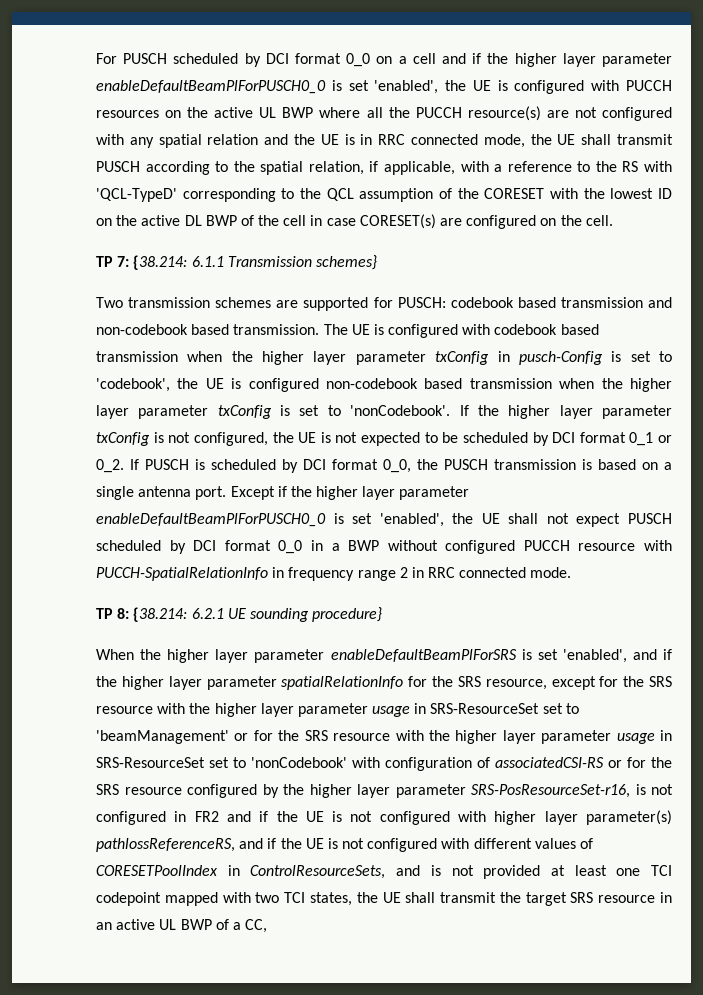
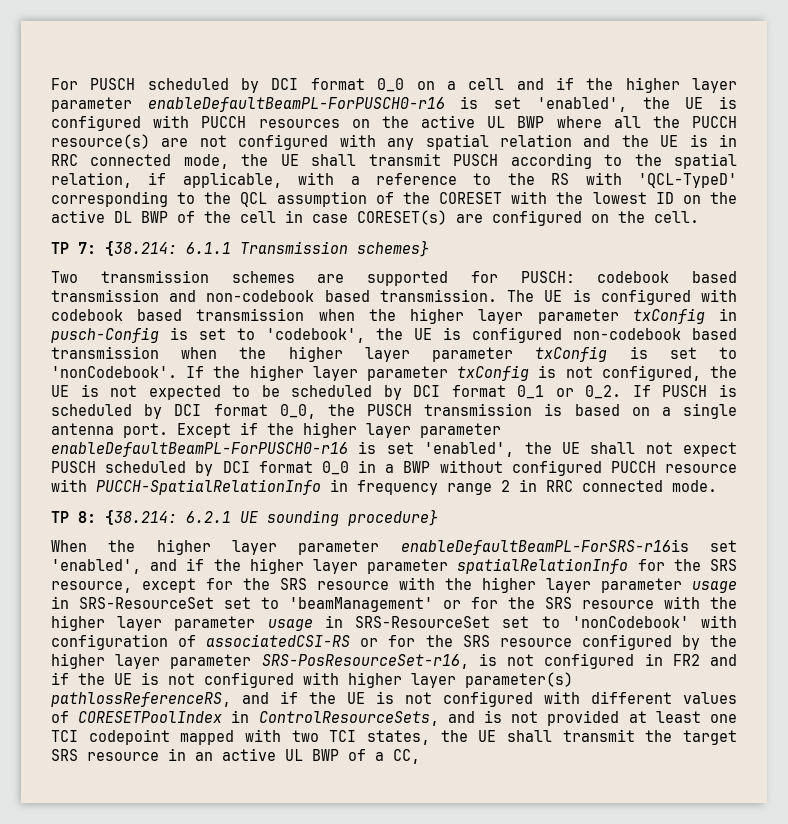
[96,80,326,94] enableDefaultBeamPlForPUSCH0_0 -> [147,97,445,112] enableDefaultBeamPL-ForPUSCH0-r16
[96,513,326,527] enableDefaultBeamPlForPUSCH0_0 -> [51,442,348,457] enableDefaultBeamPL-ForPUSCH0-r16
[330,649,532,662] enableDefaultBeamPlForSRS is -> [400,539,689,555] enableDefaultBeamPL-ForSRS-r16is

